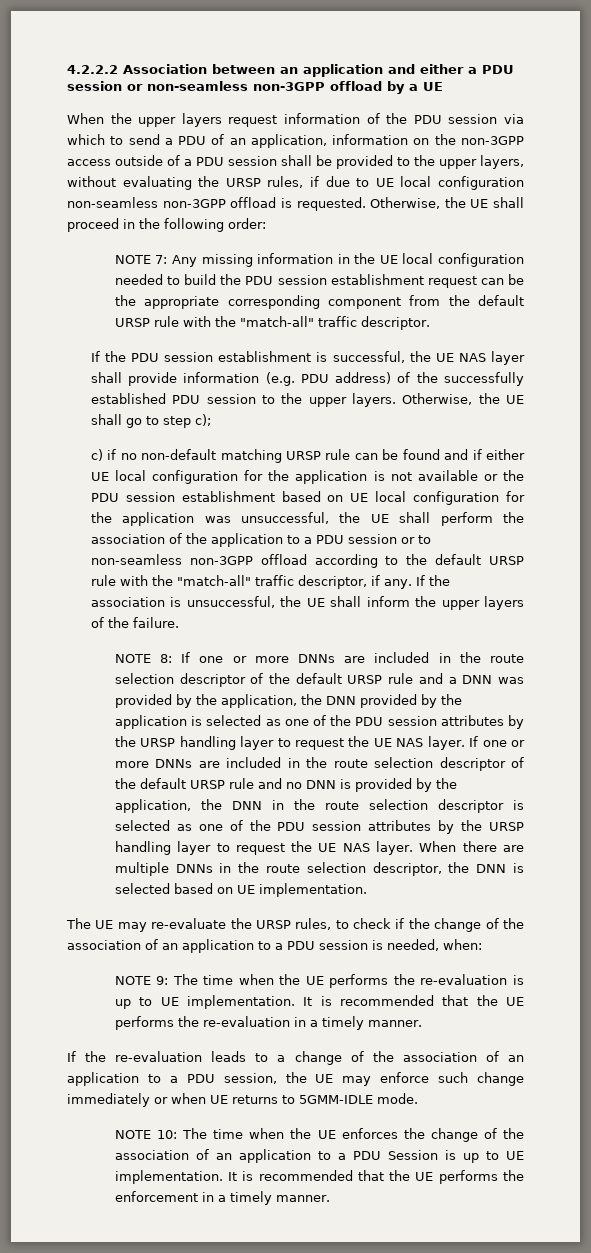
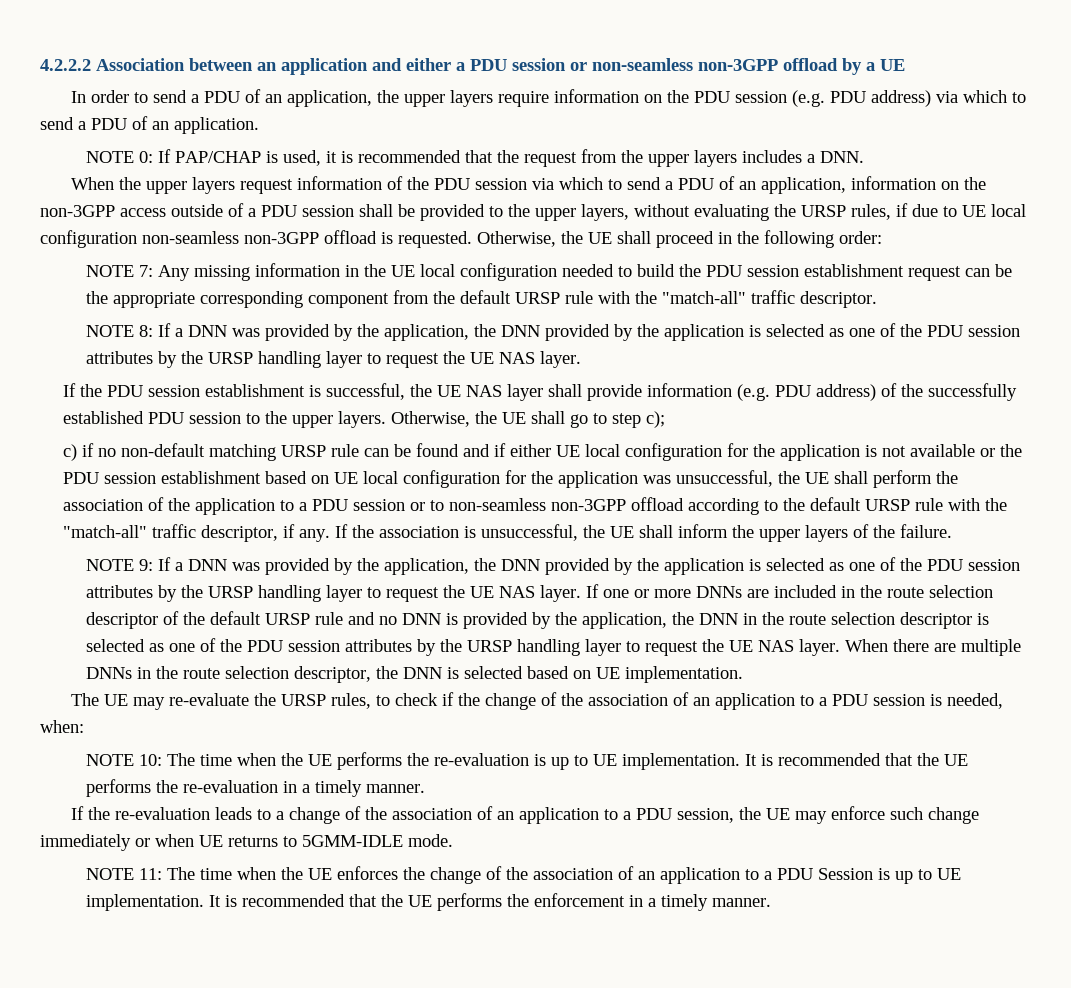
(443, 86) none -> [70,89,1026,107] [40,116,259,134] [86,149,865,167] // In order to send a PDU of an application, the upper layers require information on the PDU session (e.g. PDU address) via which to send a PDU of an application. // NOTE 0: If PAP/CHAP is used, it is recommended that the request from the upper layers includes a DNN.
(430, 323) none -> [86,323,1021,341] [86,351,582,368] // NOTE 8: If a DNN was provided by the application, the DNN provided by the application is selected as one of the PDU session attributes by the URSP handling layer to request the UE NAS layer.
[160,652,524,663] [114,673,443,687] 8: If one or more DNNs are included in the route selection descriptor of the default URSP rule and -> [139,557,172,571] 9: If
[156,976,169,985] 9: -> [139,754,163,766] 10:
[156,1130,177,1139] 10: -> [139,868,163,880] 11:

